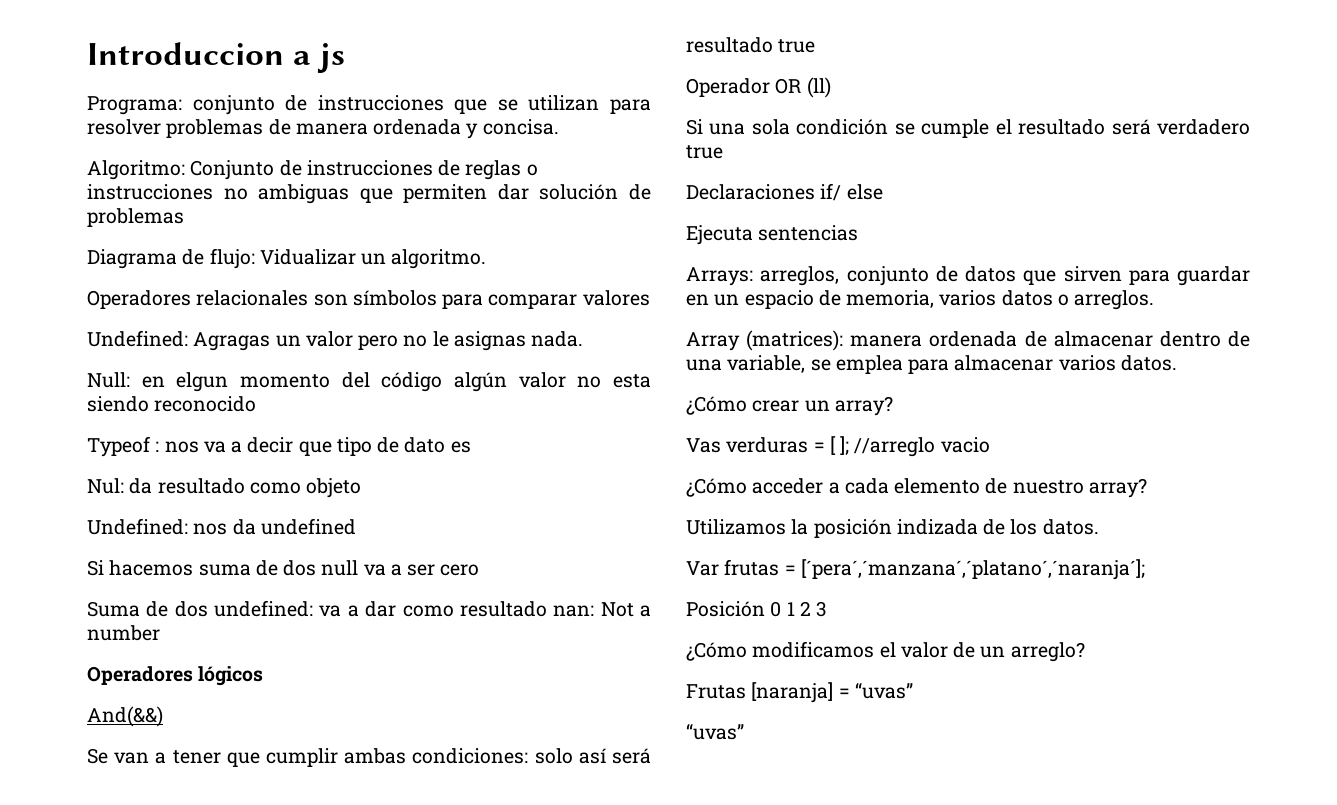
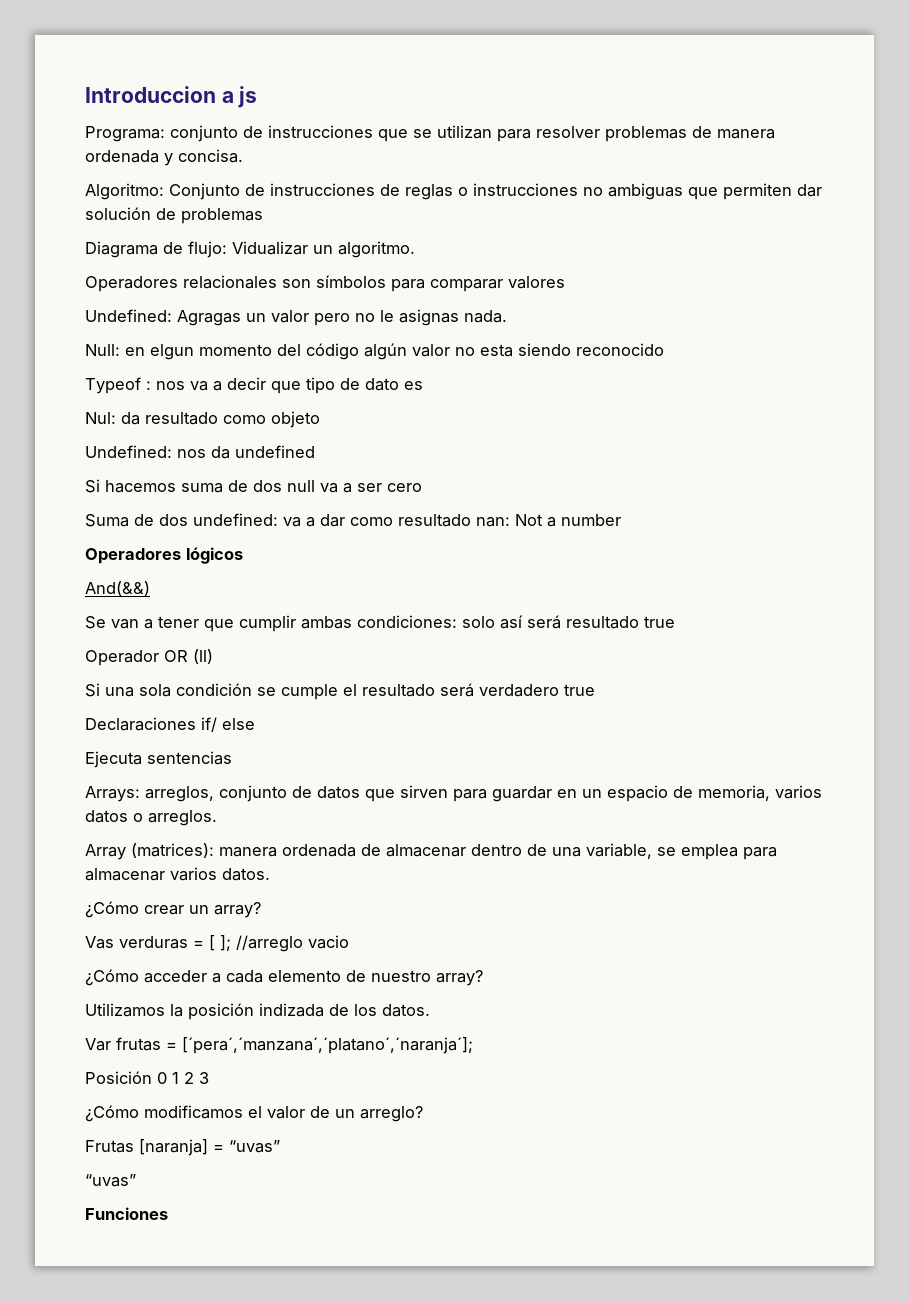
(744, 731) none -> [85,1207,168,1220] // Funciones

